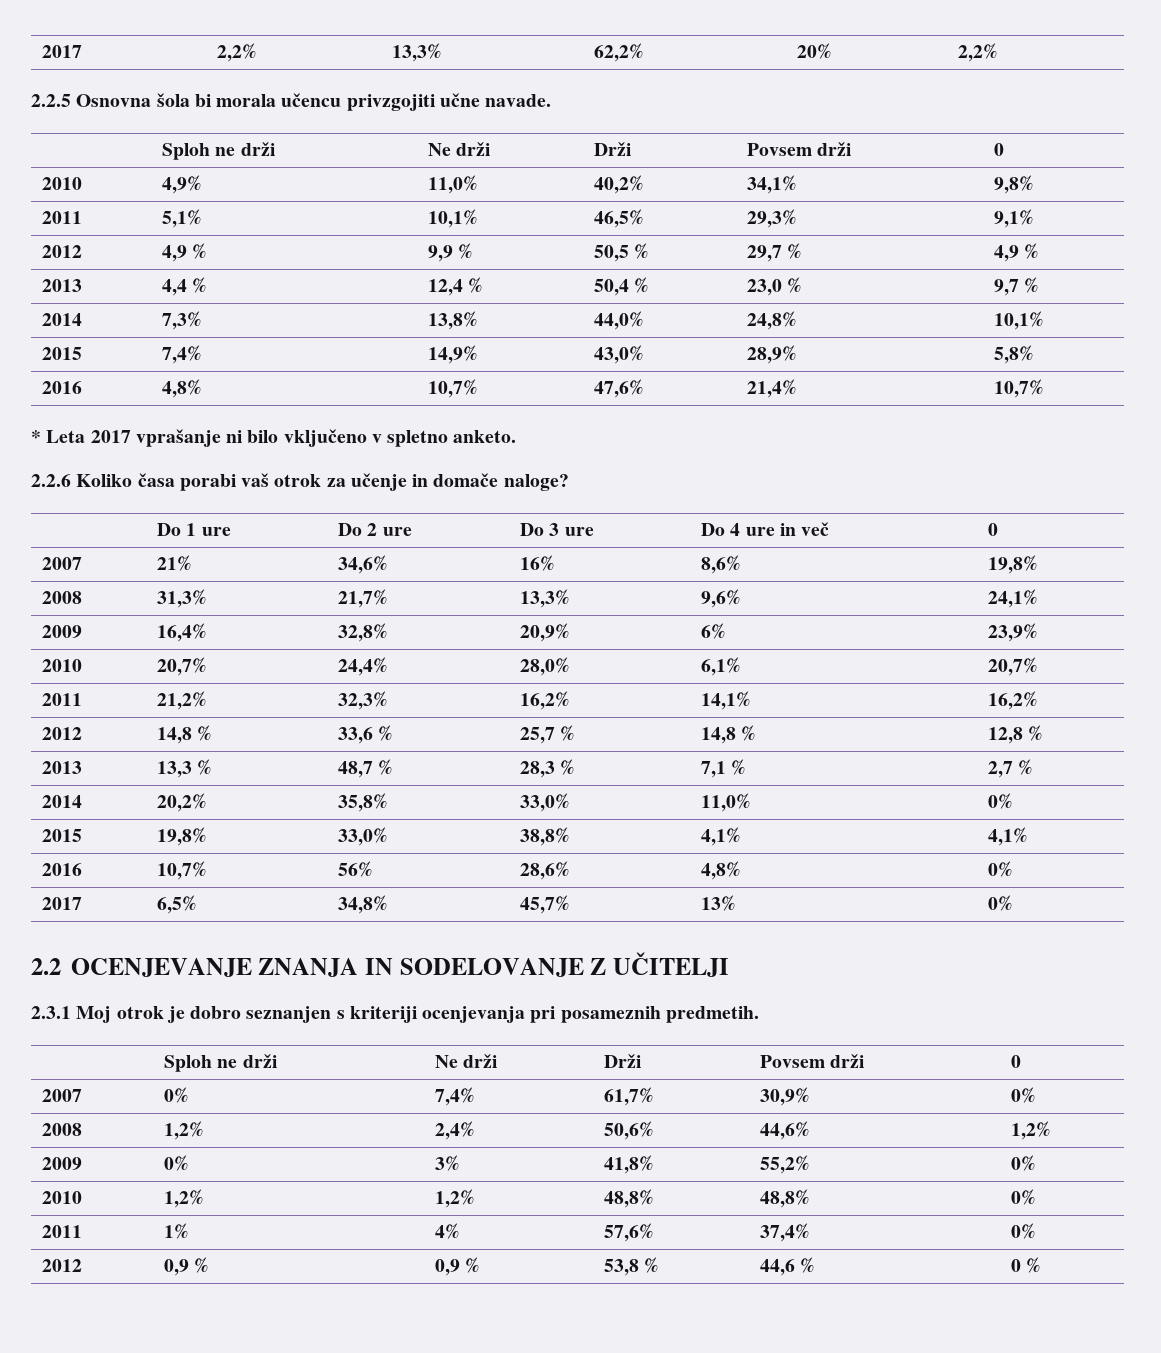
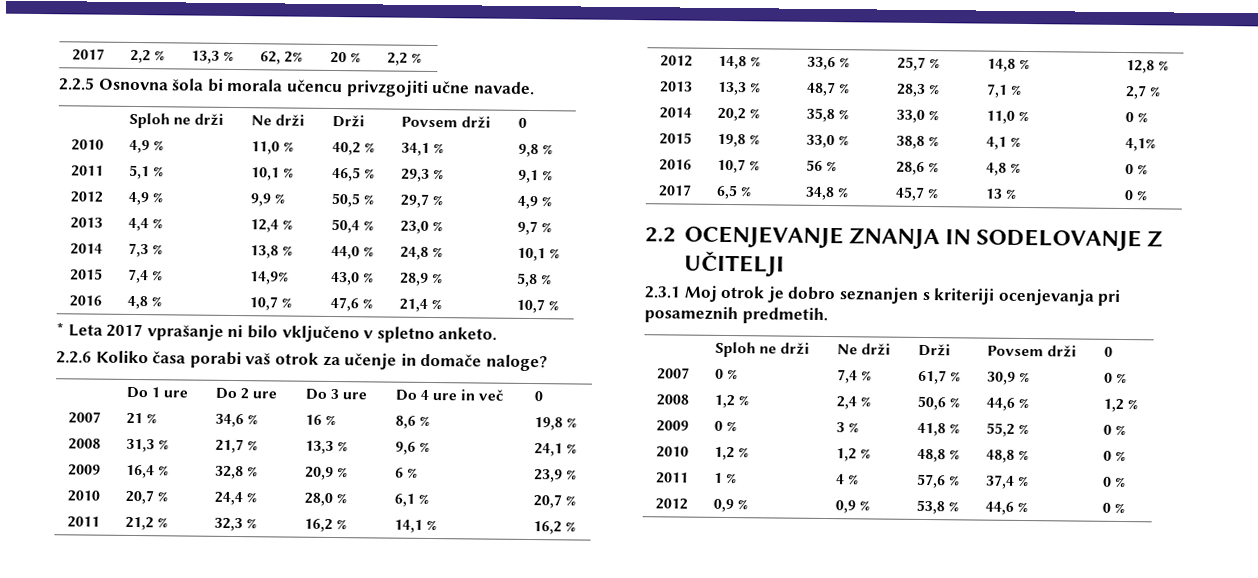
[42,45,83,58] [217,43,258,62] [392,43,443,62] [594,43,645,62] [797,43,833,59] [958,43,999,62] 2017 | 2,2% | 13,3% | 62,2% | 20% | 2,2% -> [71,48,105,61] [129,49,165,64] [190,50,234,64] [259,51,303,65] [329,51,361,64] [386,52,422,66] 2017 | 2,2 % | 13,3 % | 62, 2% | 20 % | 2,2 %
[162,175,203,194] [428,175,479,194] [594,175,645,194] [747,175,798,194] [994,175,1035,194] [42,211,83,224] [162,209,203,228] [428,209,479,228] [594,209,645,228] [747,209,798,228] [994,209,1035,228] 4,9% | 11,0% | 40,2% | 34,1% | 9,8% // 2011 | 5,1% | 10,1% | 46,5% | 29,3% | 9,1% -> [128,139,164,154] [250,141,294,155] [331,141,375,156] [400,142,444,156] [517,143,553,158] [70,165,104,177] [128,164,164,180] [250,167,294,181] [331,166,375,182] [400,168,444,182] [517,169,553,184] 4,9 % | 11,0 % | 40,2 % | 34,1 % | 9,8 % // 2011 | 5,1 % | 10,1 % | 46,5 % | 29,3 % | 9,1 %
[162,311,203,330] [428,311,479,330] [594,311,645,330] [747,311,798,330] [994,311,1045,330] [42,347,83,360] [162,345,203,364] 7,3% | 13,8% | 44,0% | 24,8% | 10,1% // 2015 | 7,4% -> [127,242,163,258] [249,245,293,259] [330,245,374,260] [399,246,443,260] [516,247,560,262] [69,268,103,281] [127,268,163,284] 7,3 % | 13,8 % | 44,0 % | 24,8 % | 10,1 % // 2015 | 7,4 %
[594,345,645,364] [747,345,798,364] [994,345,1035,364] [42,381,83,394] [162,379,203,398] [428,379,479,398] [594,379,645,398] [747,379,798,398] [994,379,1045,398] 43,0% | 28,9% | 5,8% // 2016 | 4,8% | 10,7% | 47,6% | 21,4% | 10,7% -> [330,271,374,286] [399,272,443,286] [516,272,552,288] [68,295,102,307] [126,295,162,310] [248,296,292,311] [329,296,373,312] [398,298,442,312] [515,298,559,314] 43,0 % | 28,9 % | 5,8 % // 2016 | 4,8 % | 10,7 % | 47,6 % | 21,4 % | 10,7 %
[157,555,193,571] [338,555,389,574] [520,555,556,571] [701,555,742,574] [988,555,1039,574] [42,591,83,604] [157,589,208,608] [338,589,389,608] [520,589,571,608] [701,589,742,608] [988,589,1039,608] [42,625,83,638] [157,623,208,642] [338,623,389,642] [520,623,571,642] [701,623,727,639] [988,623,1039,642] [42,659,83,672] [157,657,208,676] [338,657,389,676] [520,657,571,676] [701,657,742,676] [988,657,1039,676] [42,693,83,706] [157,691,208,710] [338,691,389,710] [520,691,571,710] [701,691,752,710] [988,691,1039,710] 21% | 34,6% | 16% | 8,6% | 19,8% // 2008 | 31,3% | 21,7% | 13,3% | 9,6% | 24,1% // 2009 | 16,4% | 32,8% | 20,9% | 6% | 23,9% // 2010 | 20,7% | 24,4% | 28,0% | 6,1% | 20,7% // 2011 | 21,2% | 32,3% | 16,2% | 14,1% | 16,2% -> [125,412,157,425] [214,413,258,428] [304,414,336,426] [394,415,430,429] [533,417,577,431] [67,438,101,450] [125,438,169,453] [214,438,258,454] [304,440,348,455] [394,441,430,455] [533,443,577,457] [67,464,101,476] [125,464,169,479] [214,465,258,480] [304,466,348,481] [394,467,418,478] [533,469,577,483] [66,490,100,502] [124,489,168,505] [213,491,257,506] [303,492,347,507] [393,493,429,507] [532,494,576,509] [66,516,100,528] [124,516,168,531] [213,517,257,532] [303,518,347,533] [393,519,437,533] [532,521,576,535] 21 % | 34,6 % | 16 % | 8,6 % | 19,8 % // 2008 | 31,3 % | 21,7 % | 13,3 % | 9,6 % | 24,1 % // 2009 | 16,4 % | 32,8 % | 20,9 % | 6 % | 23,9 % // 2010 | 20,7 % | 24,4 % | 28,0 % | 6,1 % | 20,7 % // 2011 | 21,2 % | 32,3 % | 16,2 % | 14,1 % | 16,2 %
[157,793,208,812] [338,793,389,812] [520,793,571,812] [701,793,752,812] [988,793,1014,809] [42,829,83,842] [157,827,208,846] [338,827,389,846] [520,827,571,846] [701,827,742,846] [988,827,1029,846] [42,863,83,876] [157,861,208,880] [338,861,374,877] [520,861,571,880] [701,861,742,880] [988,861,1014,877] [42,897,83,910] [157,895,198,914] [338,895,389,914] [520,895,571,914] [701,895,737,911] [988,895,1014,911] 20,2% | 35,8% | 33,0% | 11,0% | 0% // 2015 | 19,8% | 33,0% | 38,8% | 4,1% | 4,1% // 2016 | 10,7% | 56% | 28,6% | 4,8% | 0% // 2017 | 6,5% | 34,8% | 45,7% | 13% | 0% -> [716,107,760,122] [805,107,849,123] [895,109,939,123] [985,110,1029,124] [1124,112,1148,123] [658,132,692,145] [716,133,760,148] [805,134,849,149] [895,135,939,149] [985,136,1021,150] [1124,138,1156,152] [658,159,692,171] [716,158,760,174] [805,159,837,172] [895,161,939,175] [985,162,1021,176] [1124,164,1148,175] [657,184,692,197] [715,184,752,200] [804,186,849,201] [894,186,939,201] [984,188,1017,199] [1123,190,1148,201] 20,2 % | 35,8 % | 33,0 % | 11,0 % | 0 % // 2015 | 19,8 % | 33,0 % | 38,8 % | 4,1 % | 4,1% // 2016 | 10,7 % | 56 % | 28,6 % | 4,8 % | 0 % // 2017 | 6,5 % | 34,8 % | 45,7 % | 13 % | 0 %
[164,1087,190,1103] [435,1087,476,1106] [604,1087,655,1106] [760,1087,811,1106] [1011,1087,1037,1103] [42,1123,83,1136] [164,1121,205,1140] [435,1121,476,1140] [604,1121,655,1140] [760,1121,811,1140] [1011,1121,1052,1140] [42,1157,83,1170] [164,1155,190,1171] [435,1155,461,1171] [604,1155,655,1174] [760,1155,811,1174] [1011,1155,1037,1171] [42,1191,83,1204] [164,1189,205,1208] [435,1189,476,1208] [604,1189,655,1208] [760,1189,811,1208] [1011,1189,1037,1205] [42,1225,83,1238] [164,1223,190,1239] [435,1223,461,1239] [604,1223,655,1242] [760,1223,811,1242] [1011,1223,1037,1239] 0% | 7,4% | 61,7% | 30,9% | 0% // 2008 | 1,2% | 2,4% | 50,6% | 44,6% | 1,2% // 2009 | 0% | 3% | 41,8% | 55,2% | 0% // 2010 | 1,2% | 1,2% | 48,8% | 48,8% | 0% // 2011 | 1% | 4% | 57,6% | 37,4% | 0% -> [714,368,738,380] [836,369,872,384] [917,369,961,385] [986,371,1030,385] [1103,372,1127,384] [655,394,689,406] [713,394,749,409] [835,396,871,410] [916,395,960,411] [985,397,1029,411] [1102,398,1138,413] [655,420,689,432] [713,420,737,432] [835,422,859,433] [916,422,960,437] [985,422,1029,437] [1102,424,1126,436] [655,446,689,458] [713,446,749,461] [835,448,871,462] [916,448,960,463] [985,449,1029,463] [1102,450,1126,462] [655,472,689,484] [713,472,737,484] [835,474,859,485] [916,473,960,489] [984,474,1029,489] [1102,476,1126,488] 0 % | 7,4 % | 61,7 % | 30,9 % | 0 % // 2008 | 1,2 % | 2,4 % | 50,6 % | 44,6 % | 1,2 % // 2009 | 0 % | 3 % | 41,8 % | 55,2 % | 0 % // 2010 | 1,2 % | 1,2 % | 48,8 % | 48,8 % | 0 % // 2011 | 1 % | 4 % | 57,6 % | 37,4 % | 0 %

